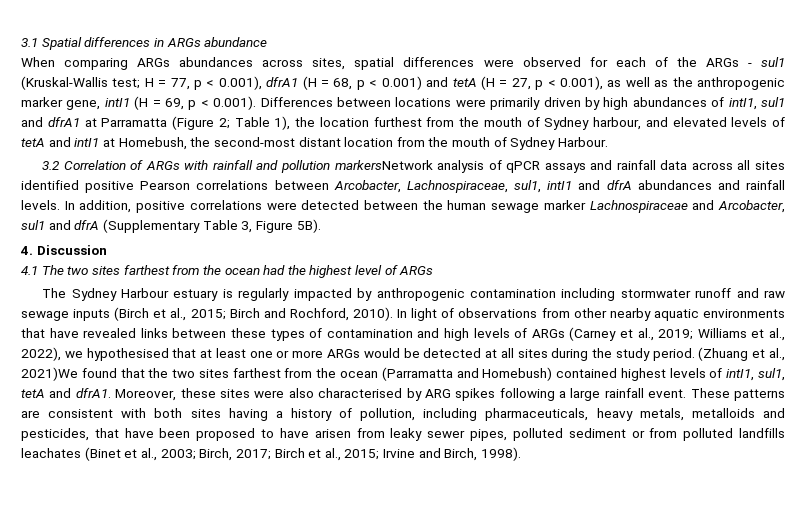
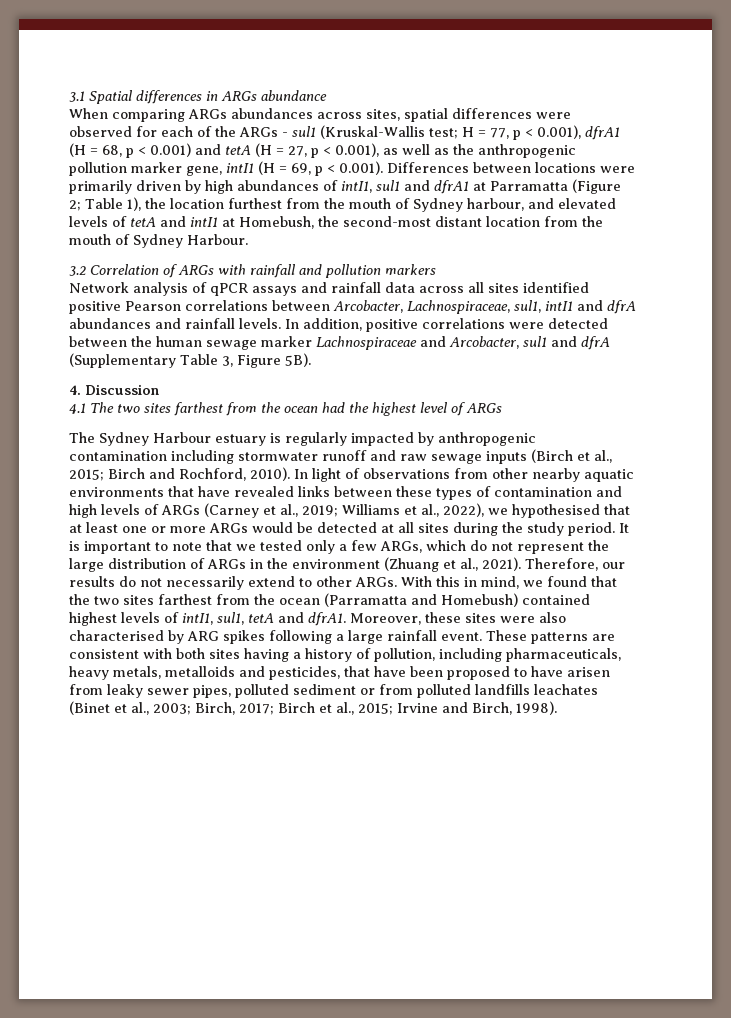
(785, 83) none -> [69,162,127,176] pollution
[334,160,433,170] markersNetwork -> [385,264,436,275] [69,282,129,293] markers // Network
[698,347,785,361] [21,367,78,381] (Zhuang et al., 2021)We -> [619,523,629,533] [69,540,609,554] [69,557,625,572] [69,576,543,590] It is important to note that we tested only a few ARGs, which do not represent the large distribution of ARGs in the environment (Zhuang et al., 2021). Therefore, our results do not necessarily extend to other ARGs. With this in mind, we

